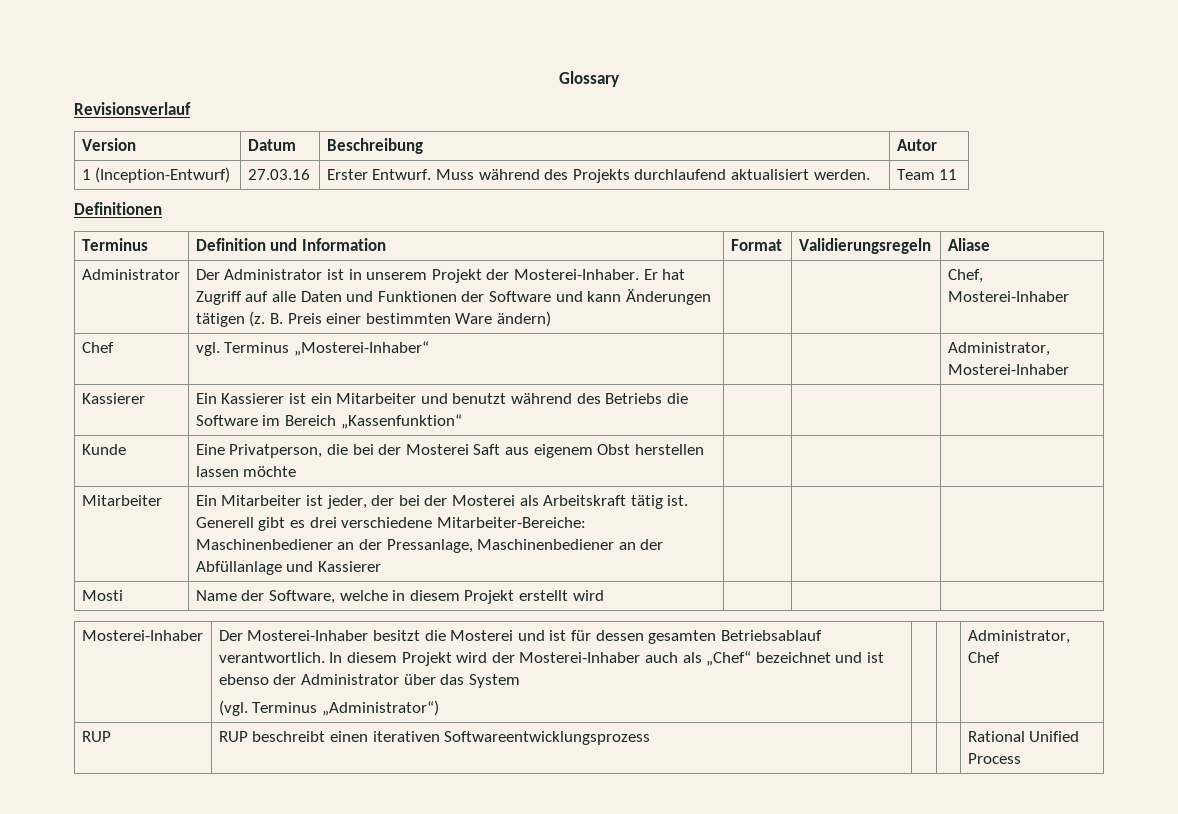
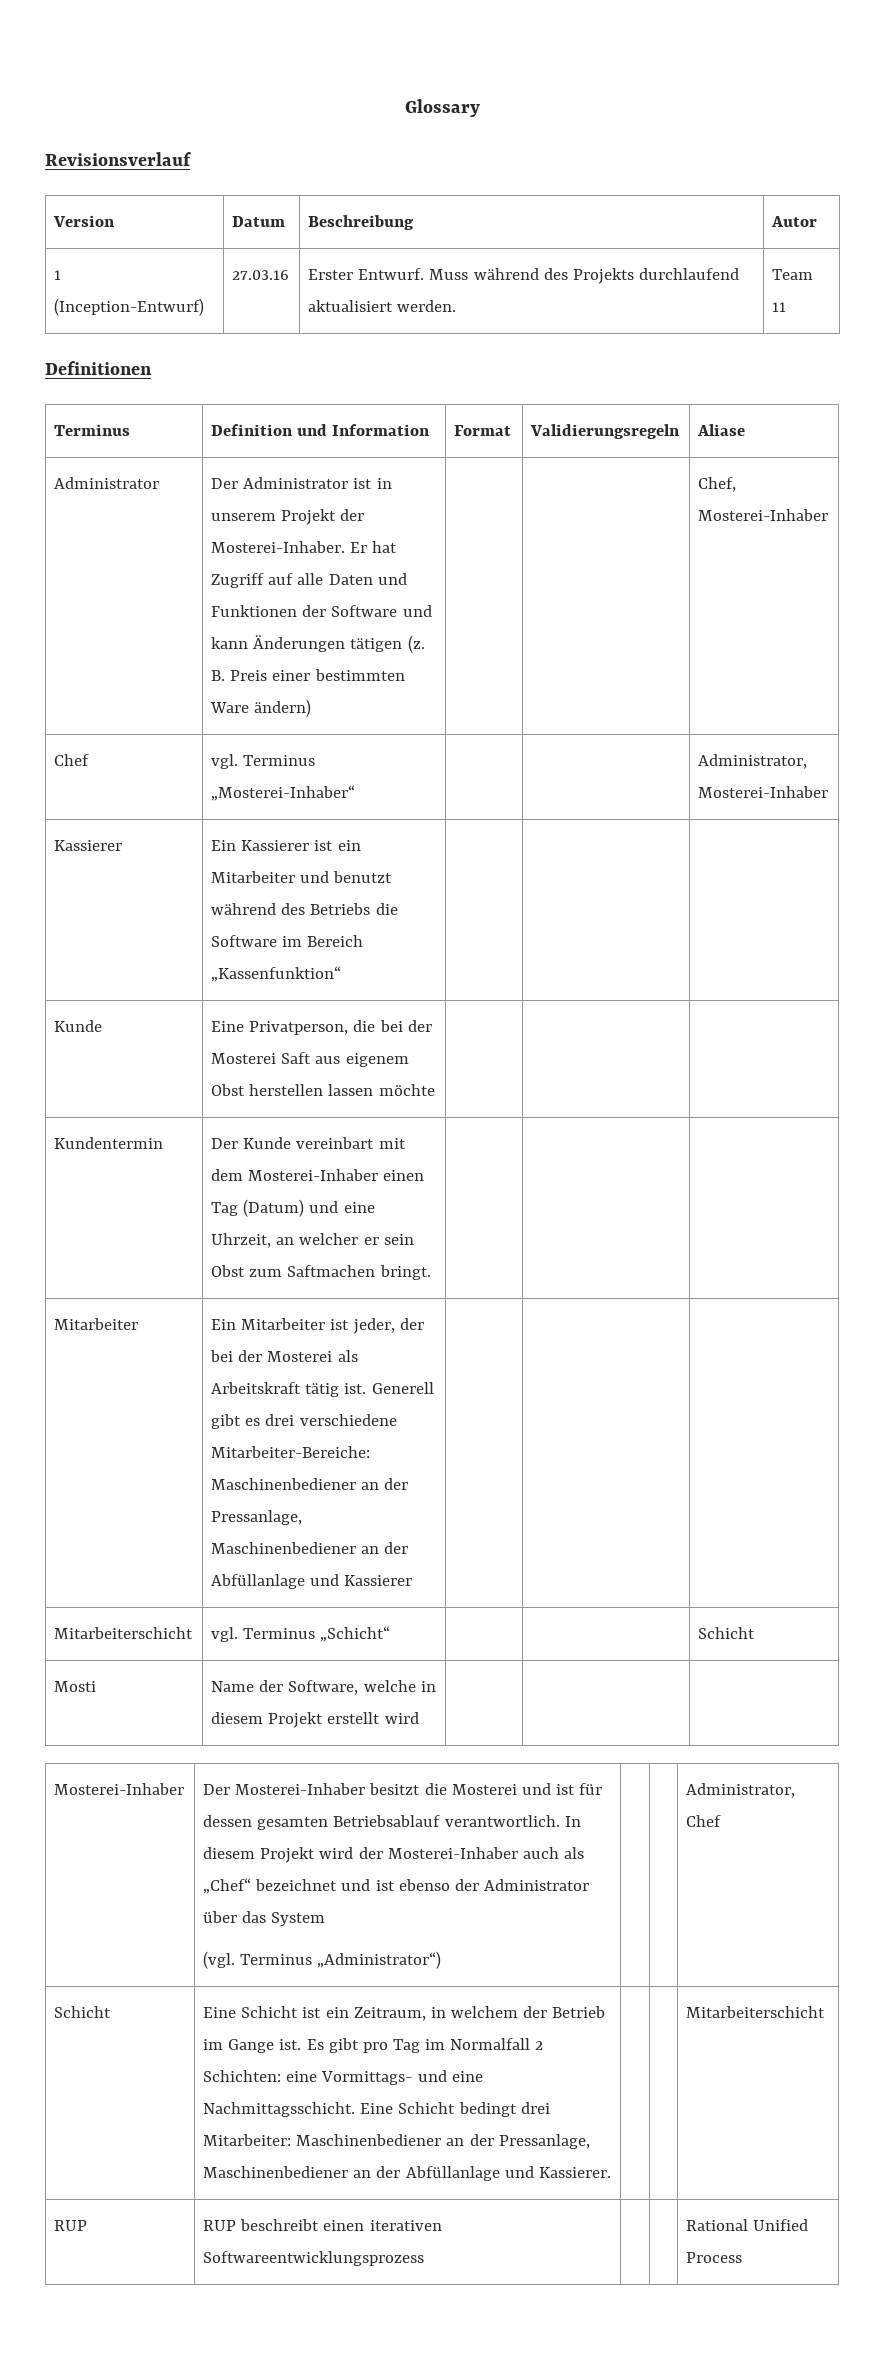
(297, 471) none -> [54,1137,164,1149] [211,1137,406,1149] [211,1169,425,1181] [211,1199,375,1217] [211,1233,414,1248] [211,1265,431,1280] // Kundentermin | Der Kunde vereinbart mit dem Mosterei-Inhaber einen Tag (Datum) und eine Uhrzeit, an welcher er sein Obst zum Saftmachen bringt. | | |
(382, 566) none -> [54,1627,194,1639] [211,1626,391,1642] [698,1627,756,1639] // Mitarbeiterschicht | vgl. Terminus „Schicht“ | | | Schicht
(1000, 657) none -> [54,2006,112,2018] [203,2006,606,2021] [203,2038,544,2053] [203,2070,483,2085] [203,2102,550,2117] [203,2134,590,2149] [203,2166,611,2181] [686,2006,826,2018] // Schicht | Eine Schicht ist ein Zeitraum, in welchem der Betrieb im Gange ist. Es gibt pro Tag im Normalfall 2 Schichten: eine Vormittags- und eine Nachmittagsschicht. Eine Schicht bedingt drei Mitarbeiter: Maschinenbediener an der Pressanlage, Maschinenbediener an der Abfüllanlage und Kassierer. | | | Mitarbeiterschicht

